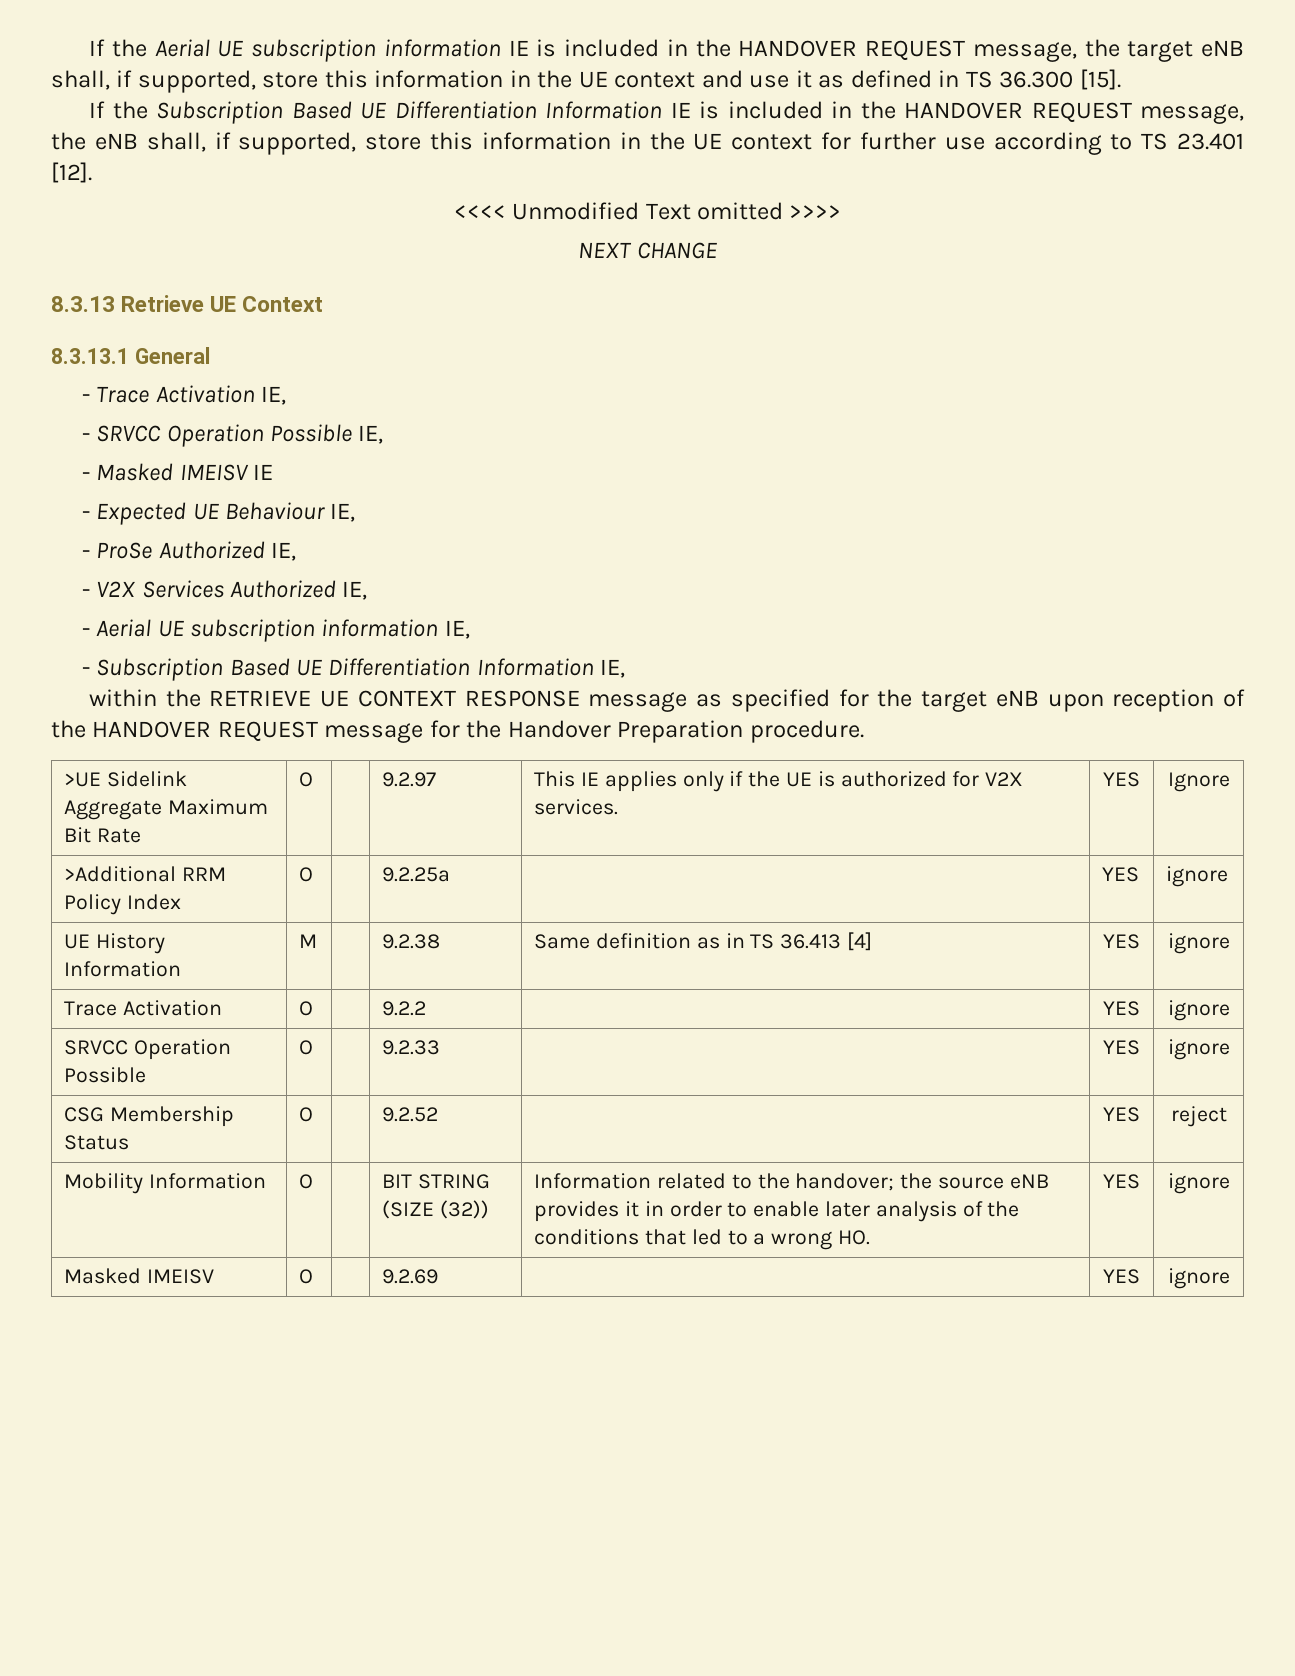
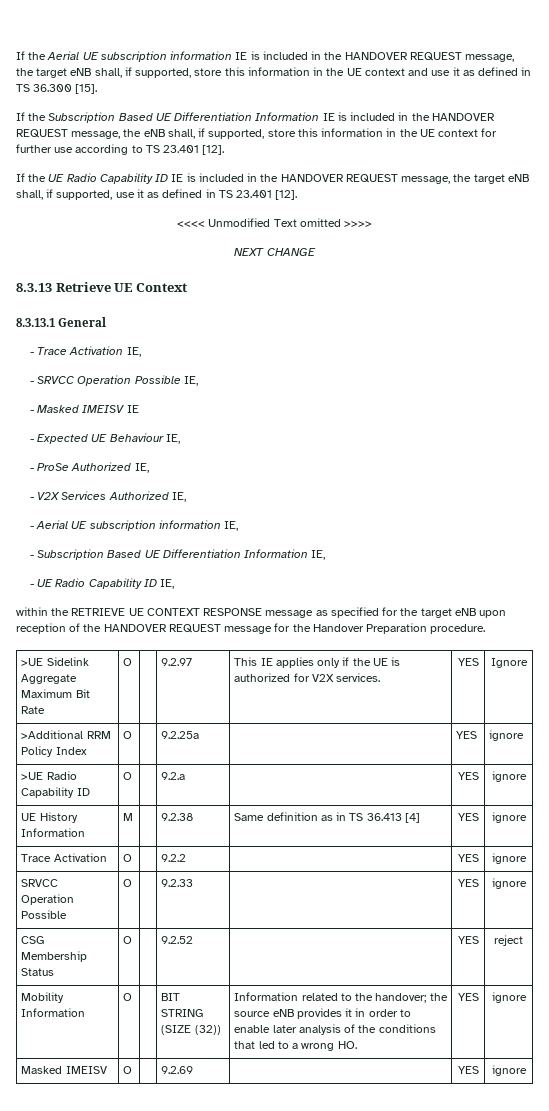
(92, 172) none -> [16,173,529,184] [16,189,298,200] // If the UE Radio Capability ID IE is included in the HANDOVER REQUEST message, the target eNB shall, if supported, use it as defined in TS 23.401 [12].
(626, 668) none -> [29,578,175,589] // - UE Radio Capability ID IE,
(1229, 876) none -> [21,771,77,780] [21,787,90,798] [123,772,133,780] [161,772,186,780] [457,772,479,780] [491,771,527,782] // >UE Radio Capability ID | O | | 9.2.a | | YES | ignore

